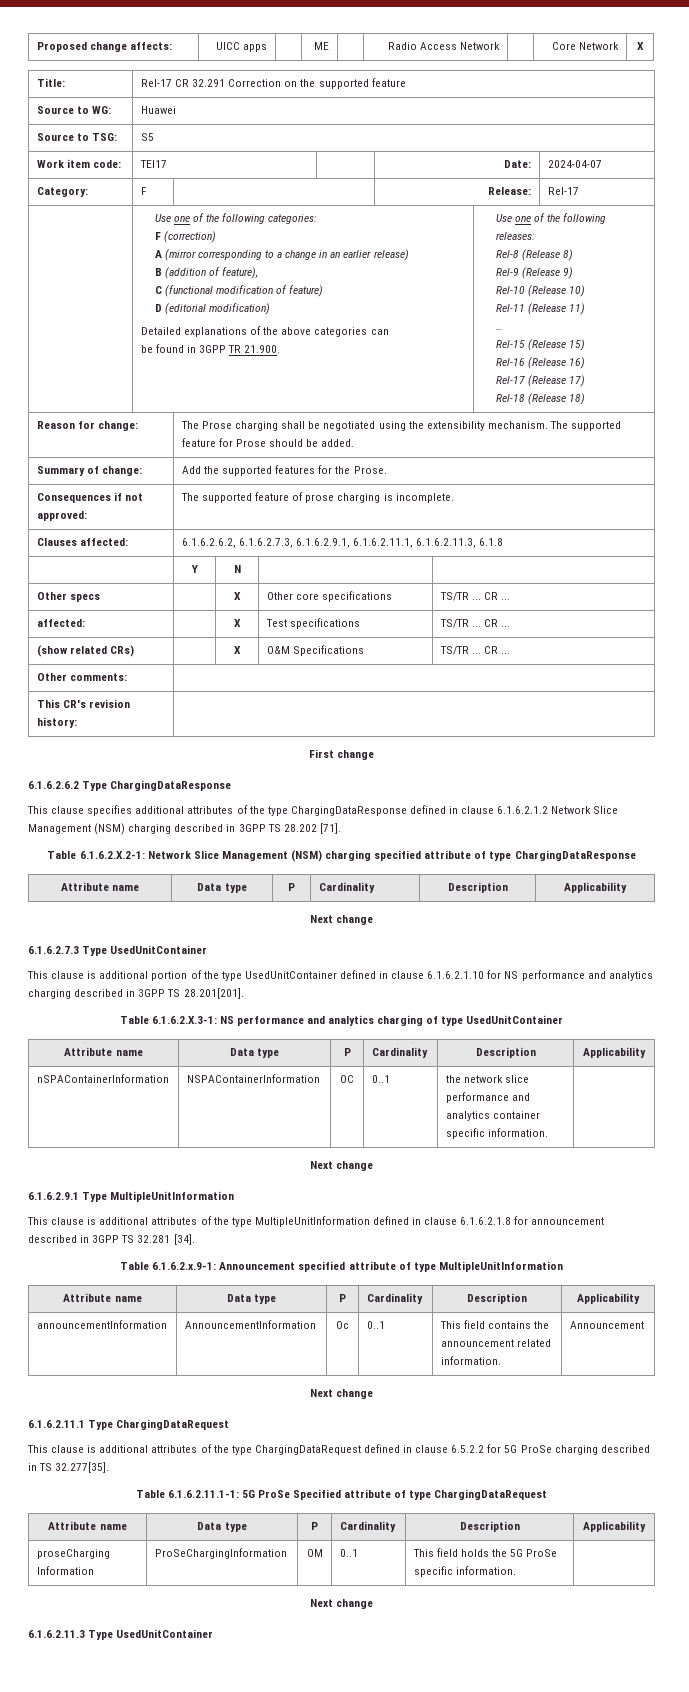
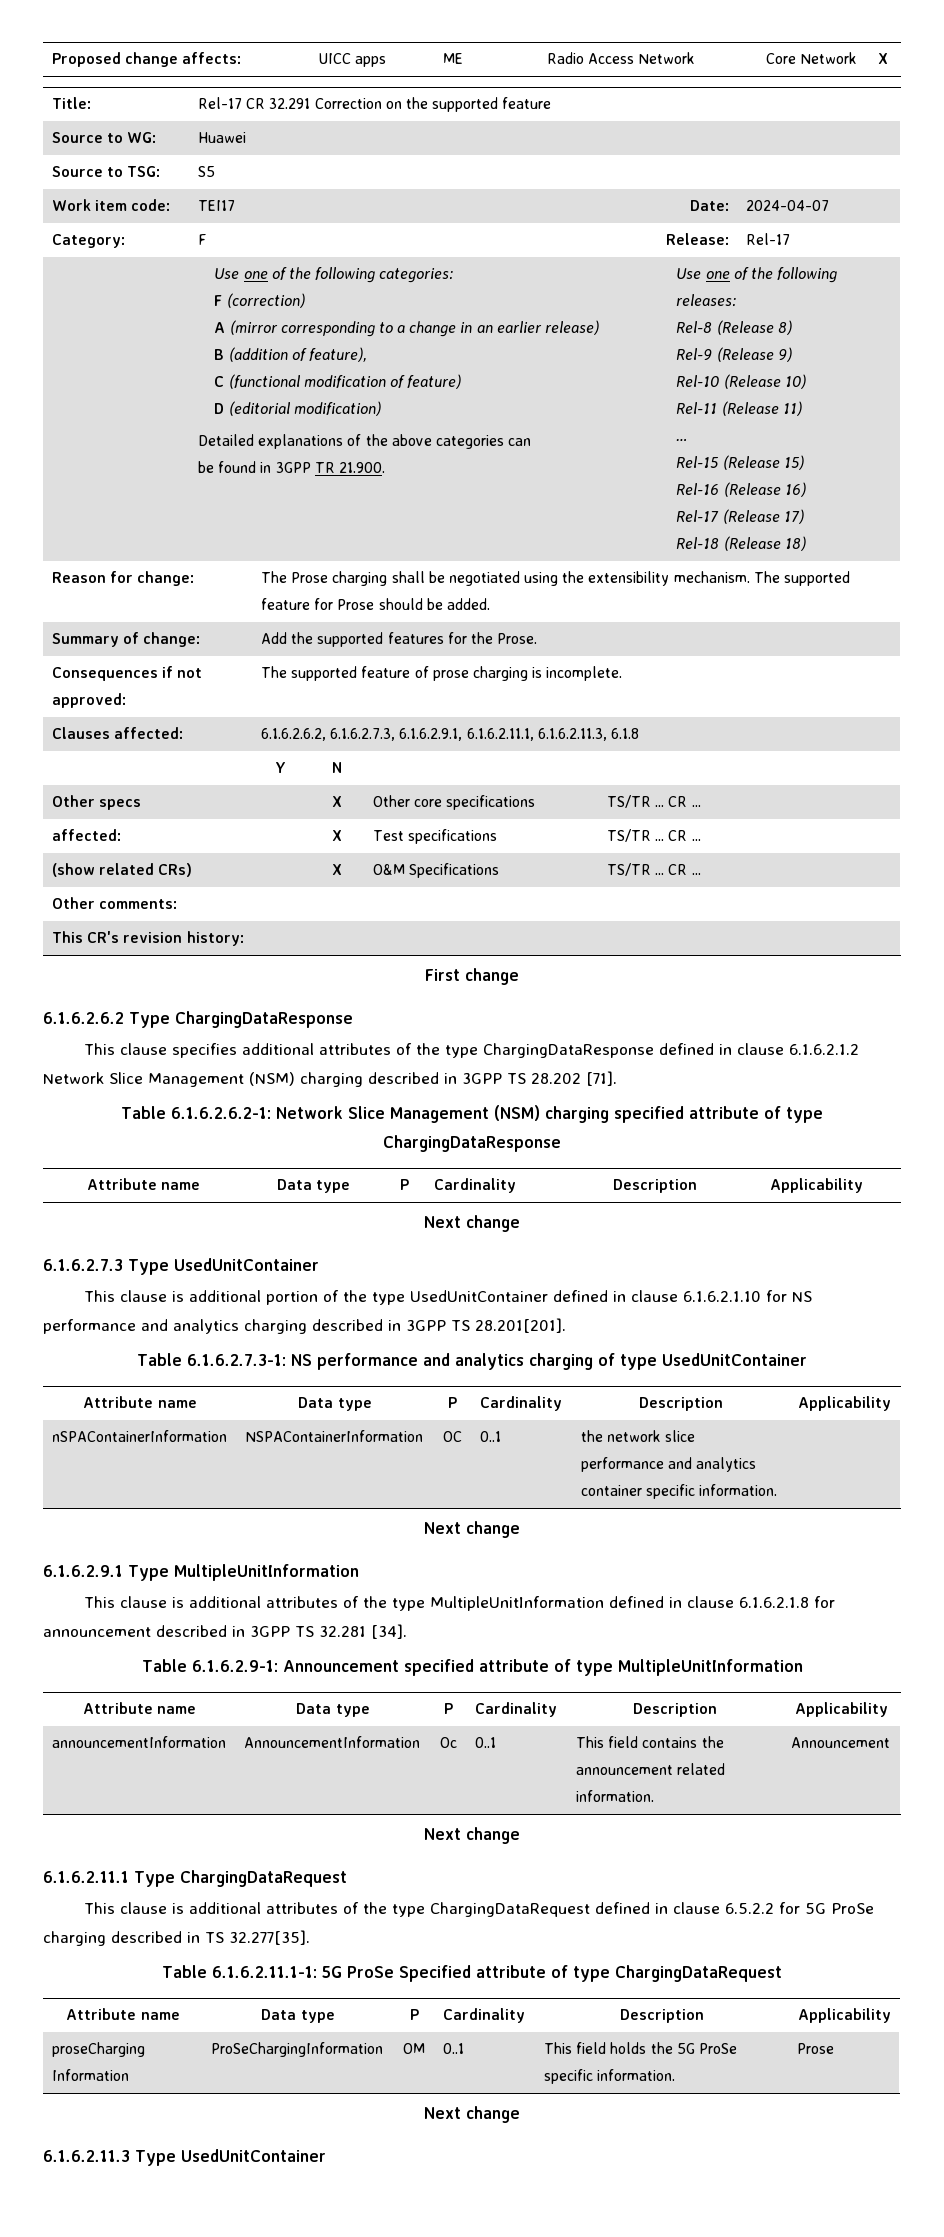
[79,851,145,859] 6.1.6.2.X.2-1: -> [170,1107,271,1119] 6.1.6.2.6.2-1:
[151,1016,217,1024] 6.1.6.2.X.3-1: -> [186,1354,286,1366] 6.1.6.2.7.3-1:
[152,1262,217,1270] 6.1.6.2.x.9-1: -> [191,1660,278,1672] 6.1.6.2.9-1:
(516, 1570) none -> [796,2043,834,2054] Prose

